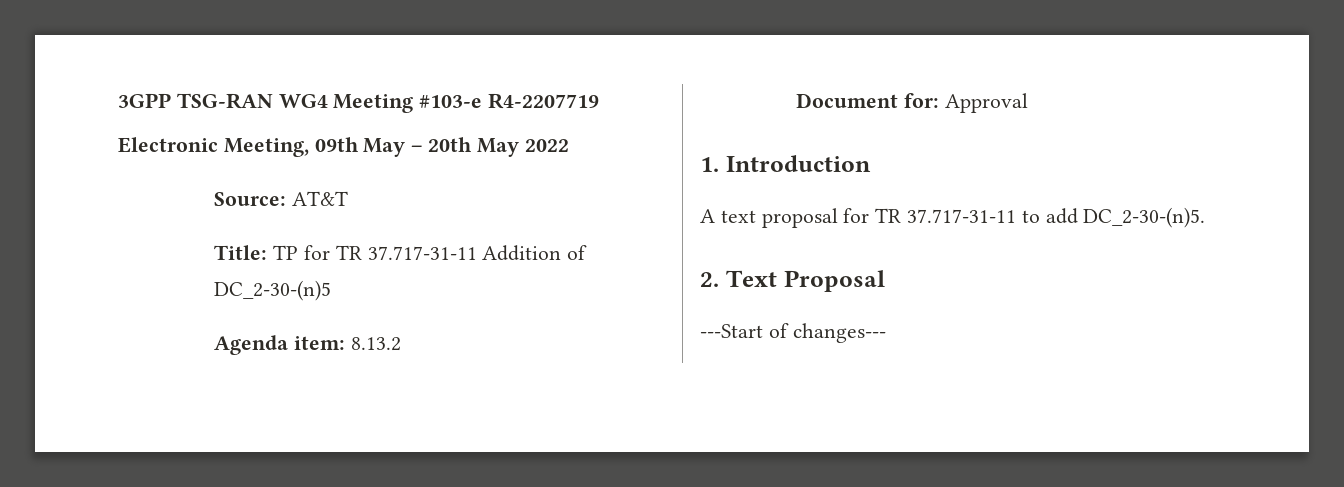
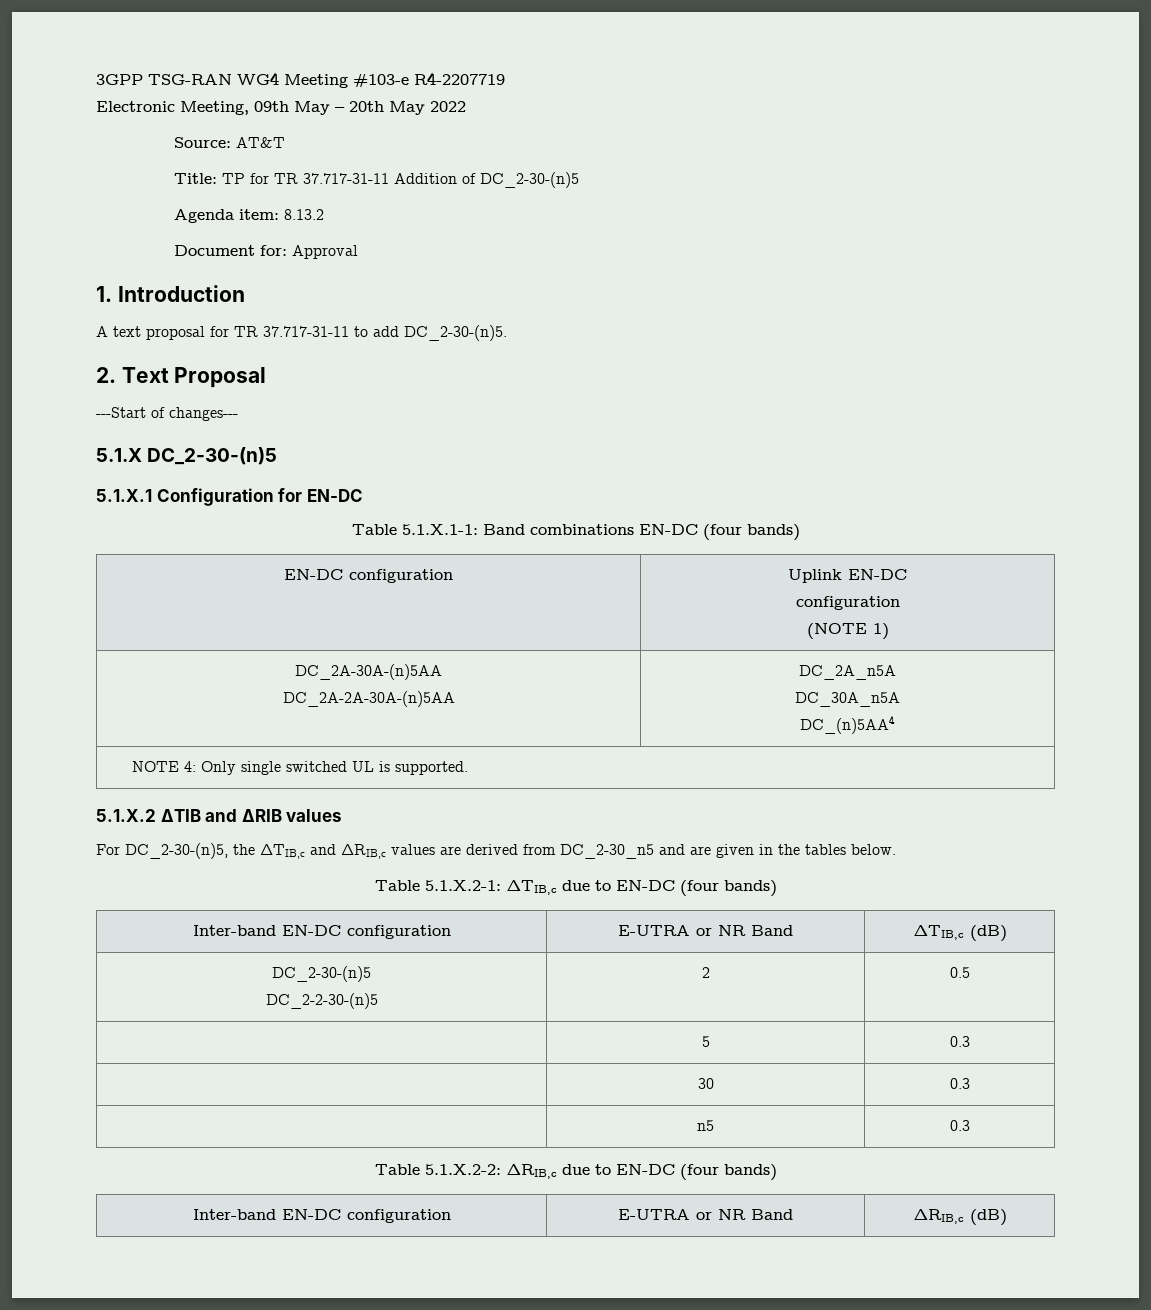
(886, 333) none -> [96,447,278,465] [96,488,363,506] [351,524,800,541] [284,569,453,583] [788,569,907,583] [795,596,900,610] [806,623,889,640] [295,664,442,680] [282,691,455,707] [799,665,896,680] [795,692,900,707] [800,715,895,734] [131,761,468,775] [96,809,343,822] [96,843,896,859] [374,880,777,897] [192,925,451,939] [618,925,793,936] [912,925,1007,942] [272,966,371,982] [265,993,378,1009] [701,967,710,978] [949,967,970,978] [701,1036,710,1047] [949,1036,970,1047] [697,1078,714,1089] [949,1078,970,1089] [697,1120,714,1131] [949,1120,970,1131] [374,1164,777,1181] [192,1209,451,1223] [618,1209,793,1220] [912,1209,1007,1226] // 5.1.X DC_2-30-(n)5 // 5.1.X.1 Configuration for EN-DC // Table 5.1.X.1-1: Band combinations EN-DC (four bands) // EN-DC configuration | Uplink EN-DC // configuration // (NOTE 1) // DC_2A-30A-(n)5AA // DC_2A-2A-30A-(n)5AA | DC_2A_n5A // DC_30A_n5A // DC_(n)5AA4 // NOTE 4: Only single switched UL is supported. // 5.1.X.2 ∆TIB and ∆RIB values // For DC_2-30-(n)5, the ΔTIB,c and ΔRIB,c values are derived from DC_2-30_n5 and are given in the tables below. // Table 5.1.X.2-1: ΔTIB,c due to EN-DC (four bands) // Inter-band EN-DC configuration | E-UTRA or NR Band | ΔTIB,c (dB) // DC_2-30-(n)5 // DC_2-2-30-(n)5 | 2 | 0.5 // | 5 | 0.3 // | 30 | 0.3 // | n5 | 0.3 // Table 5.1.X.2-2: ΔRIB,c due to EN-DC (four bands) // Inter-band EN-DC configuration | E-UTRA or NR Band | ΔRIB,c (dB)

